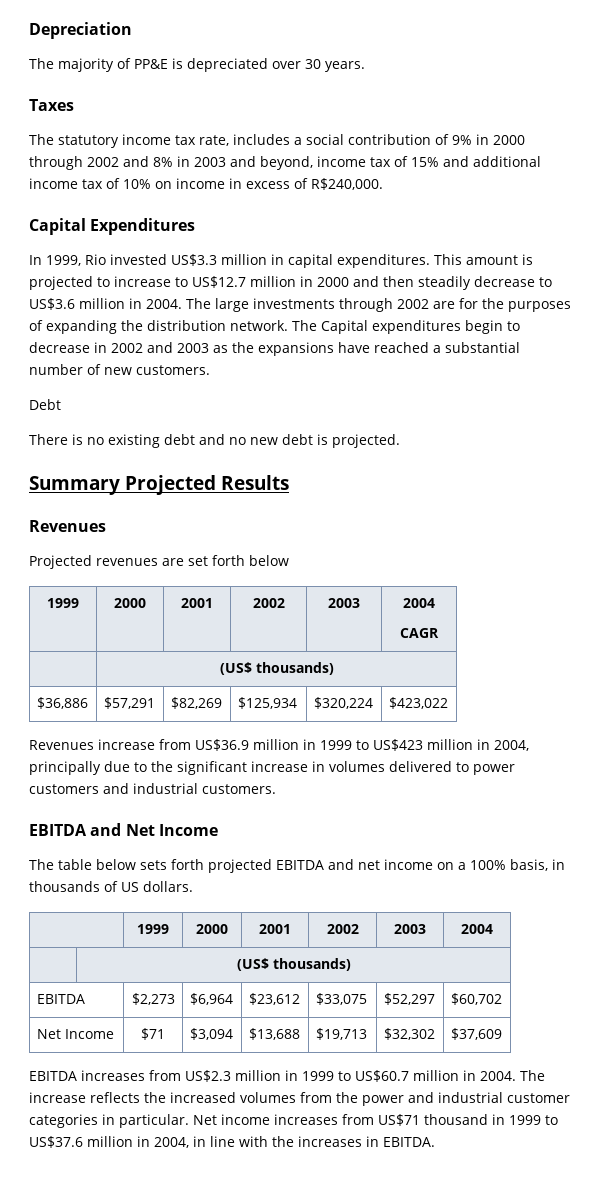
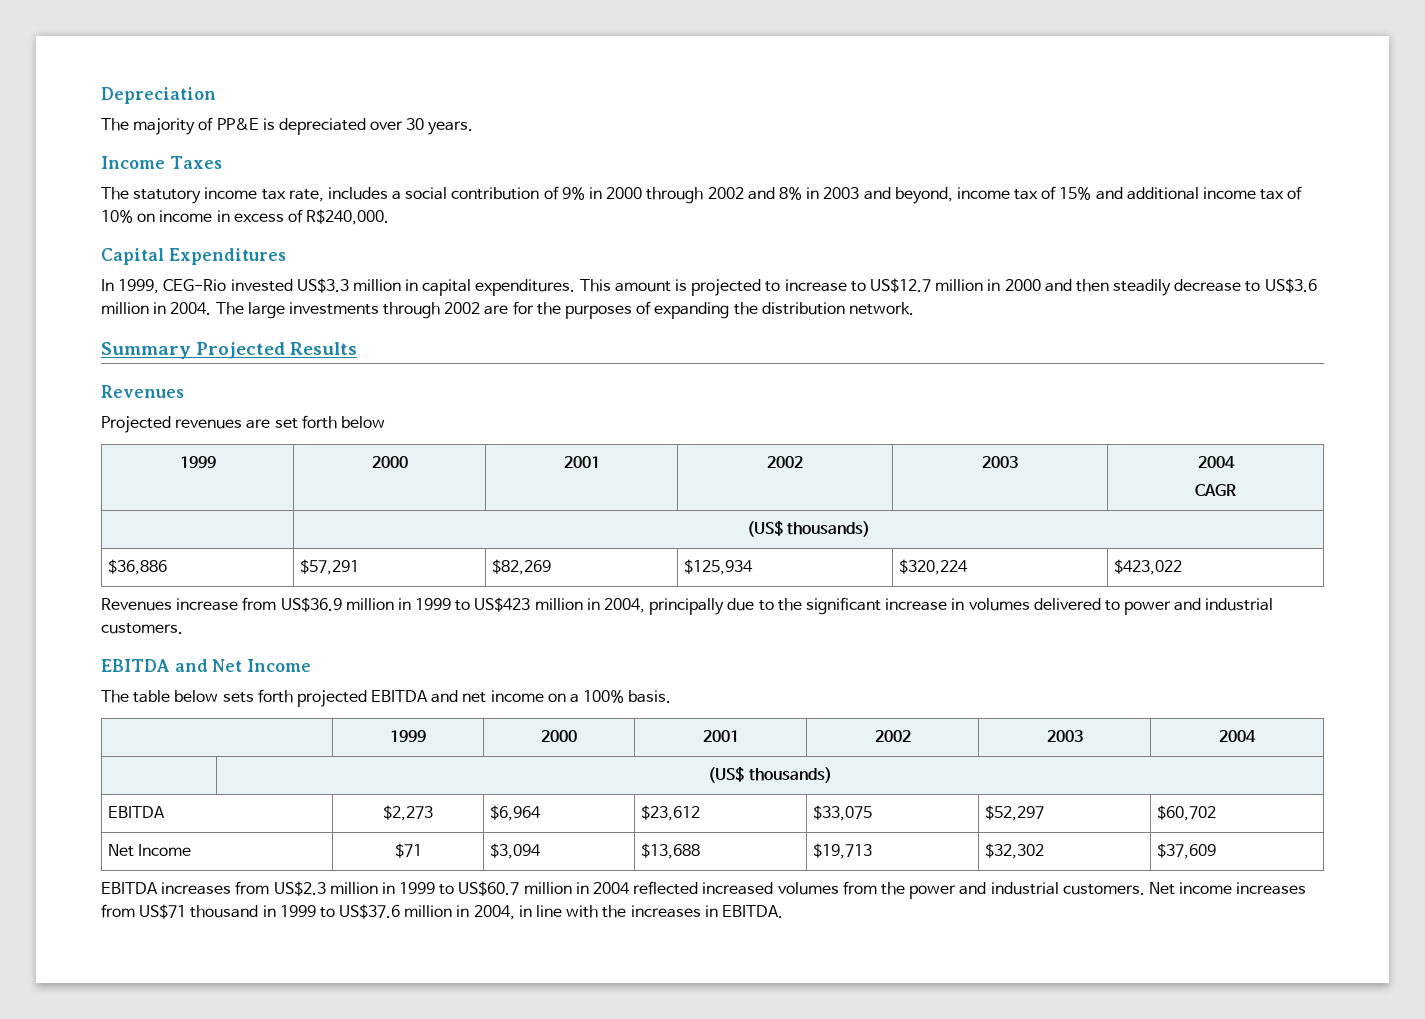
(365, 66) none -> [101,156,165,169] Income
[85,254,106,265] Rio -> [163,279,227,291] CEG-Rio
[292,320,520,334] [29,342,520,356] [29,364,210,375] [29,399,61,410] [29,434,400,448] The Capital expenditures begin to decrease in 2002 and 2003 as the expansions have reached a substantial number of new customers. // Debt // There is no existing debt and no new debt is projected. -> (914, 308) none
[29,784,99,794] customers -> (1172, 608) none
[510,859,565,871] [29,881,193,892] basis, in thousands of US dollars. -> [628,690,672,703] basis.
[480,1070,545,1081] [29,1092,166,1103] 2004. The increase reflects the -> [593,881,699,895] 2004 reflected
[507,1093,570,1103] [29,1114,189,1128] customer categories in particular. -> [1062,884,1145,895] customers.

